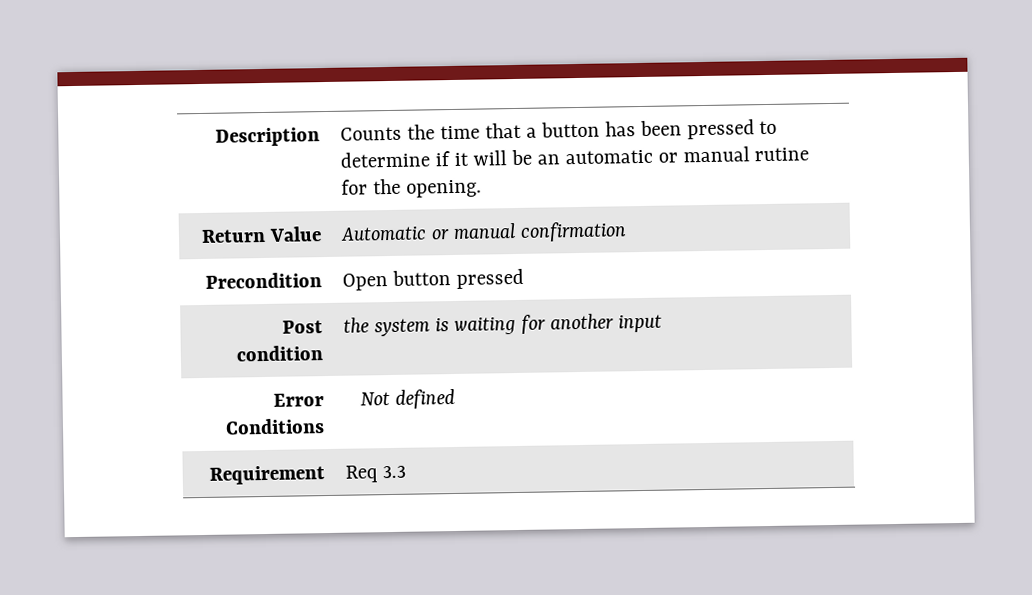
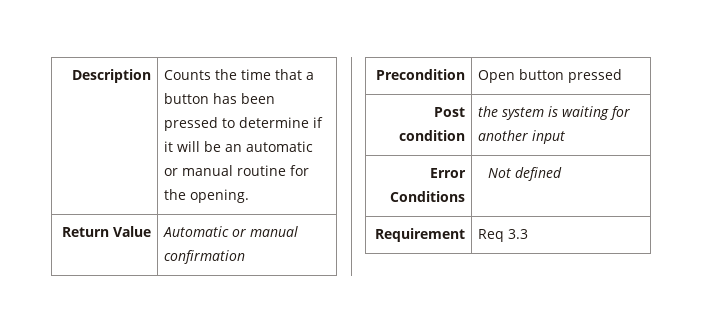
[754,147,810,162] rutine -> [237,165,287,176] routine

